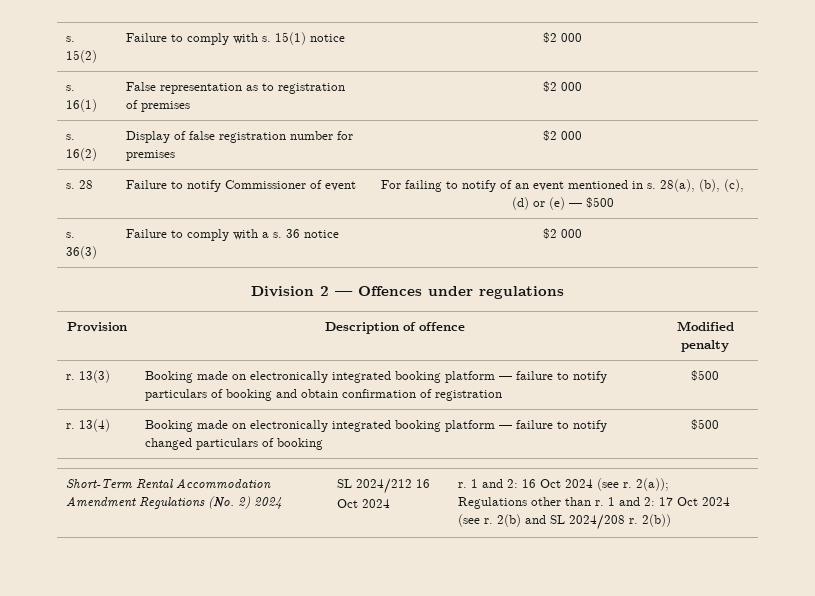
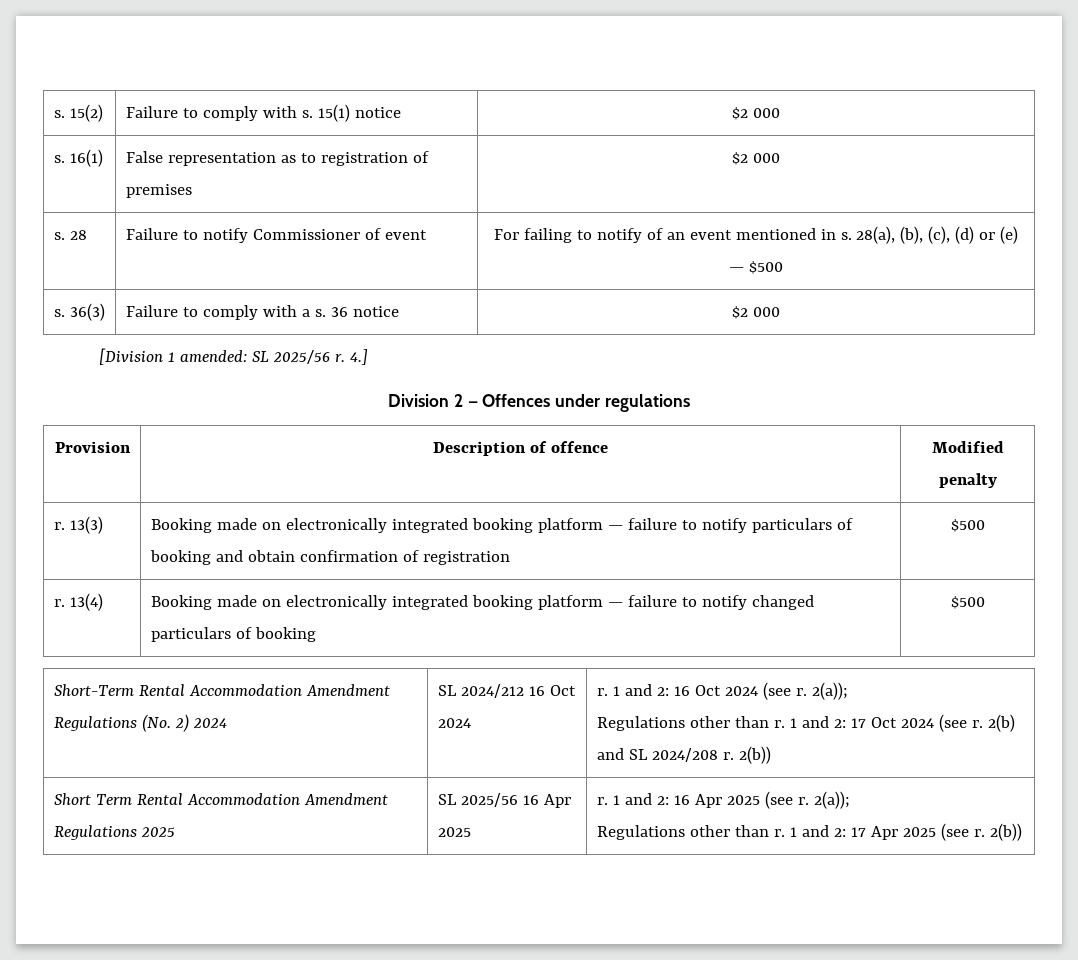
[66,134,76,140] [66,148,98,161] [126,131,354,143] [126,150,176,161] [543,130,582,141] // s. 16(2) | Display of false registration number for premises | $2 000 -> (780, 158) none
(582, 233) none -> [98,348,368,365] // [Division 1 amended: SL 2025/56 r. 4.]
(672, 520) none -> [53,793,388,805] [53,825,175,840] [437,793,571,808] [437,827,471,837] [596,791,850,809] [596,823,1022,841] // Short Term Rental Accommodation Amendment Regulations 2025 | SL 2025/56 16 Apr 2025 | r. 1 and 2: 16 Apr 2025 (see r. 2(a)); // Regulations other than r. 1 and 2: 17 Apr 2025 (see r. 2(b))

